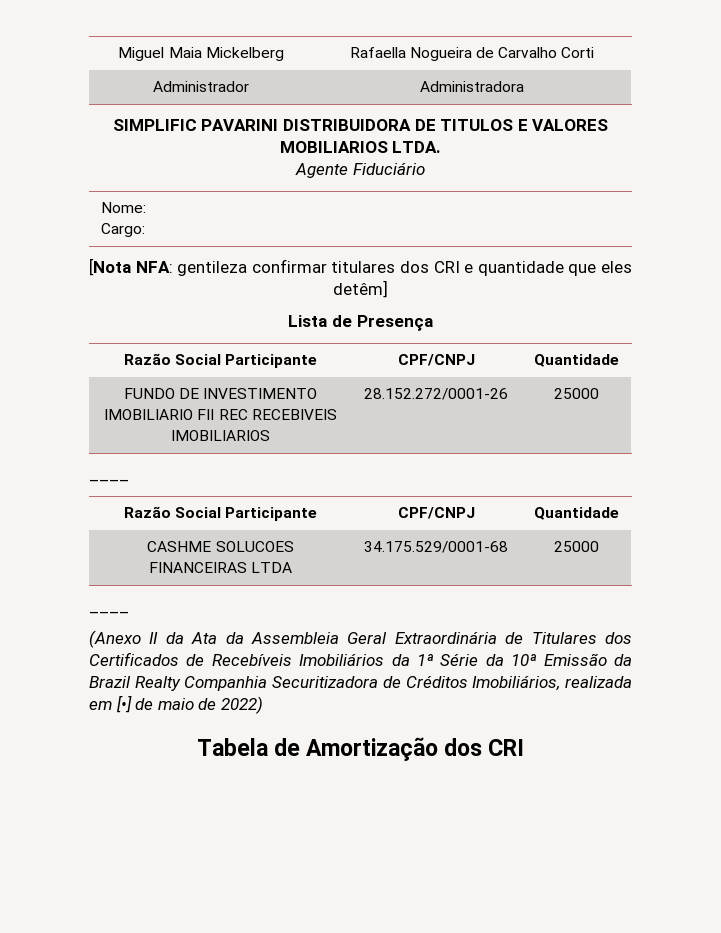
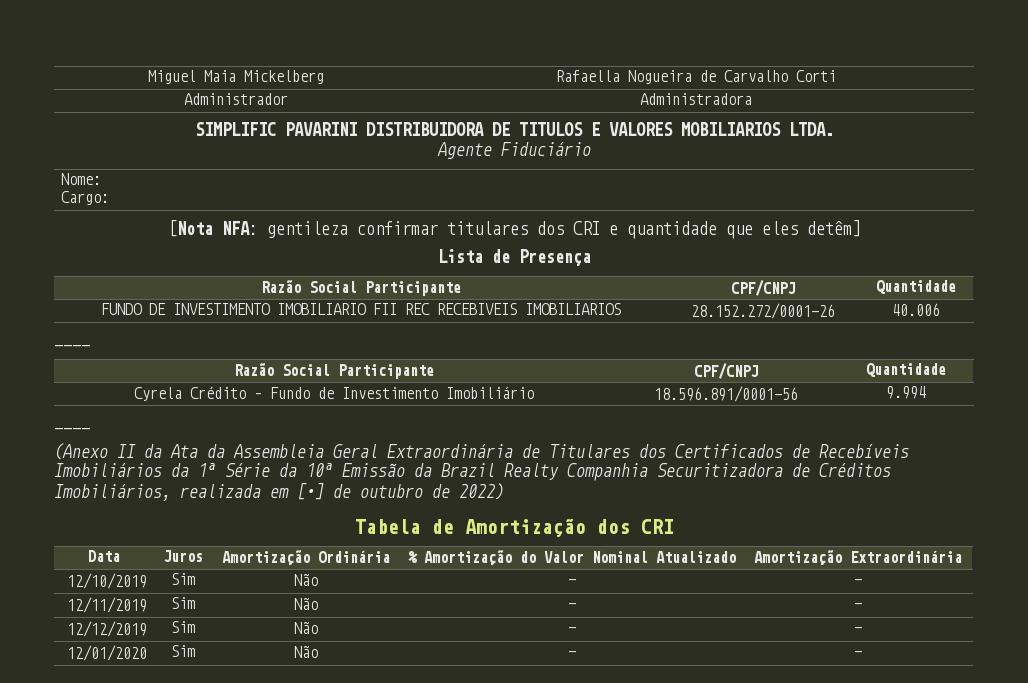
[553,388,599,399] 25000 -> [892,303,940,316] 40.006
[147,541,294,552] [148,562,293,573] [364,541,508,553] [553,541,599,552] CASHME SOLUCOES FINANCEIRAS LTDA | 34.175.529/0001-68 | 25000 -> [133,386,534,401] [653,386,798,402] [886,386,926,399] Cyrela Crédito – Fundo de Investimento Imobiliário | 18.596.891/0001-56 | 9.994
[157,698,194,710] maio -> [360,484,423,498] outubro
(525, 747) none -> [88,550,120,562] [162,550,203,562] [221,550,390,565] [407,550,736,565] [753,550,962,565] [66,573,147,589] [170,573,195,585] [294,573,318,586] [567,579,576,585] [853,579,862,585] [66,597,147,613] [170,597,195,609] [294,597,318,610] [567,603,576,609] [853,603,862,609] [66,621,147,637] [170,621,195,633] [294,621,318,634] [567,627,576,633] [853,627,862,633] [66,645,147,661] [170,645,195,657] [294,645,318,658] [567,651,576,657] [853,651,862,657] // Data | Juros | Amortização Ordinária | % Amortização do Valor Nominal Atualizado | Amortização Extraordinária // 12/10/2019 | Sim | Não | - | - // 12/11/2019 | Sim | Não | - | - // 12/12/2019 | Sim | Não | - | - // 12/01/2020 | Sim | Não | - | -

